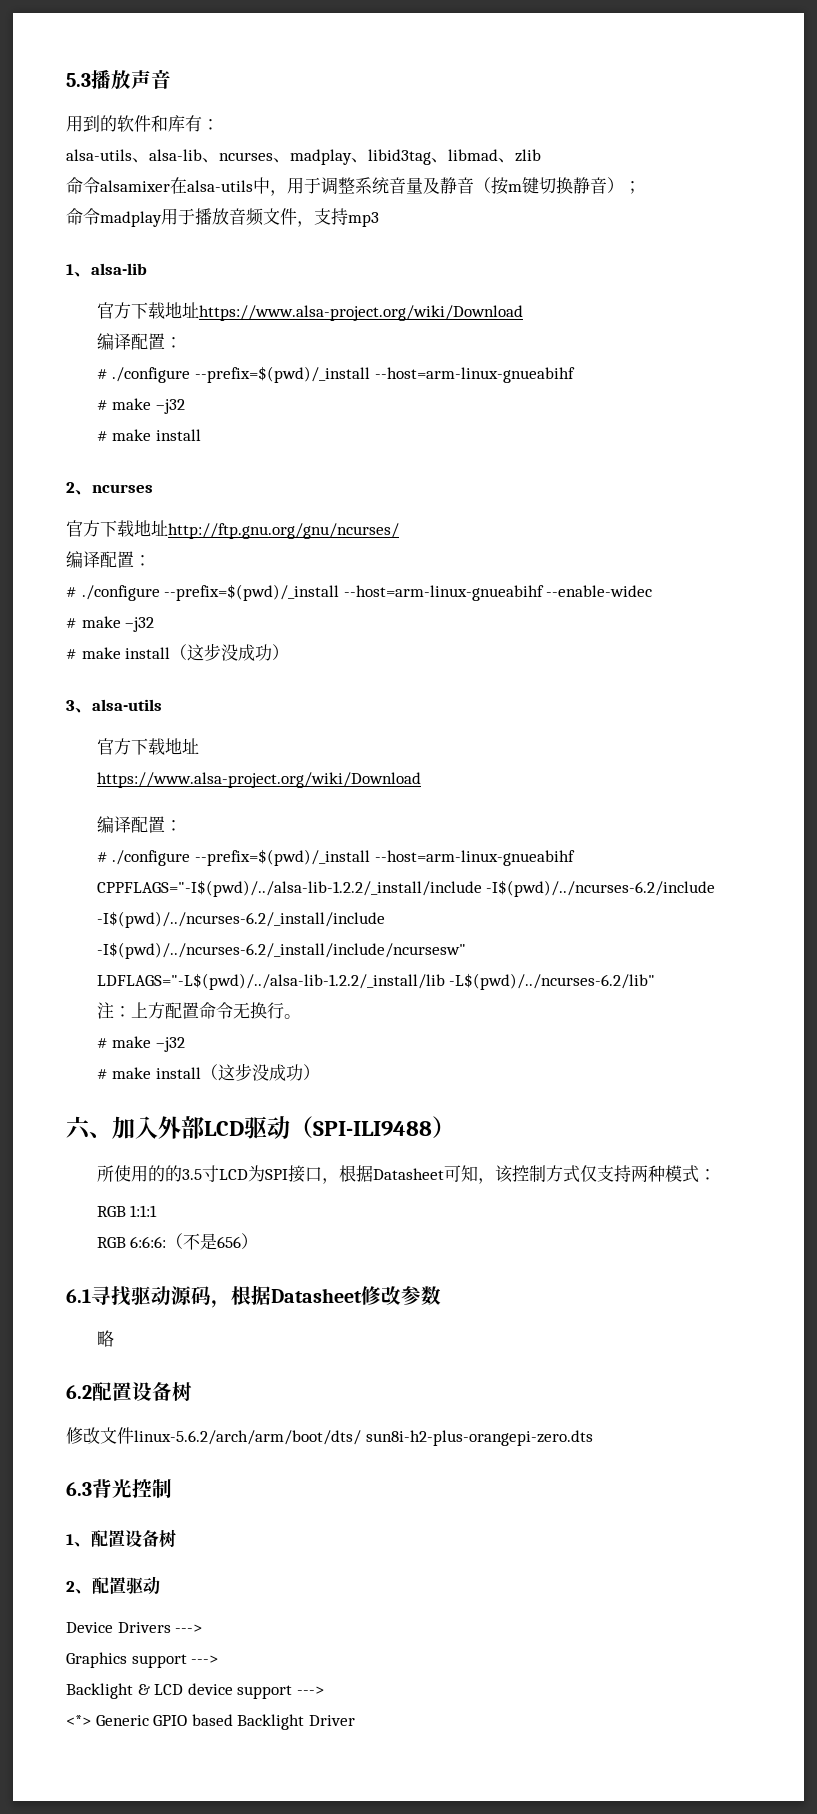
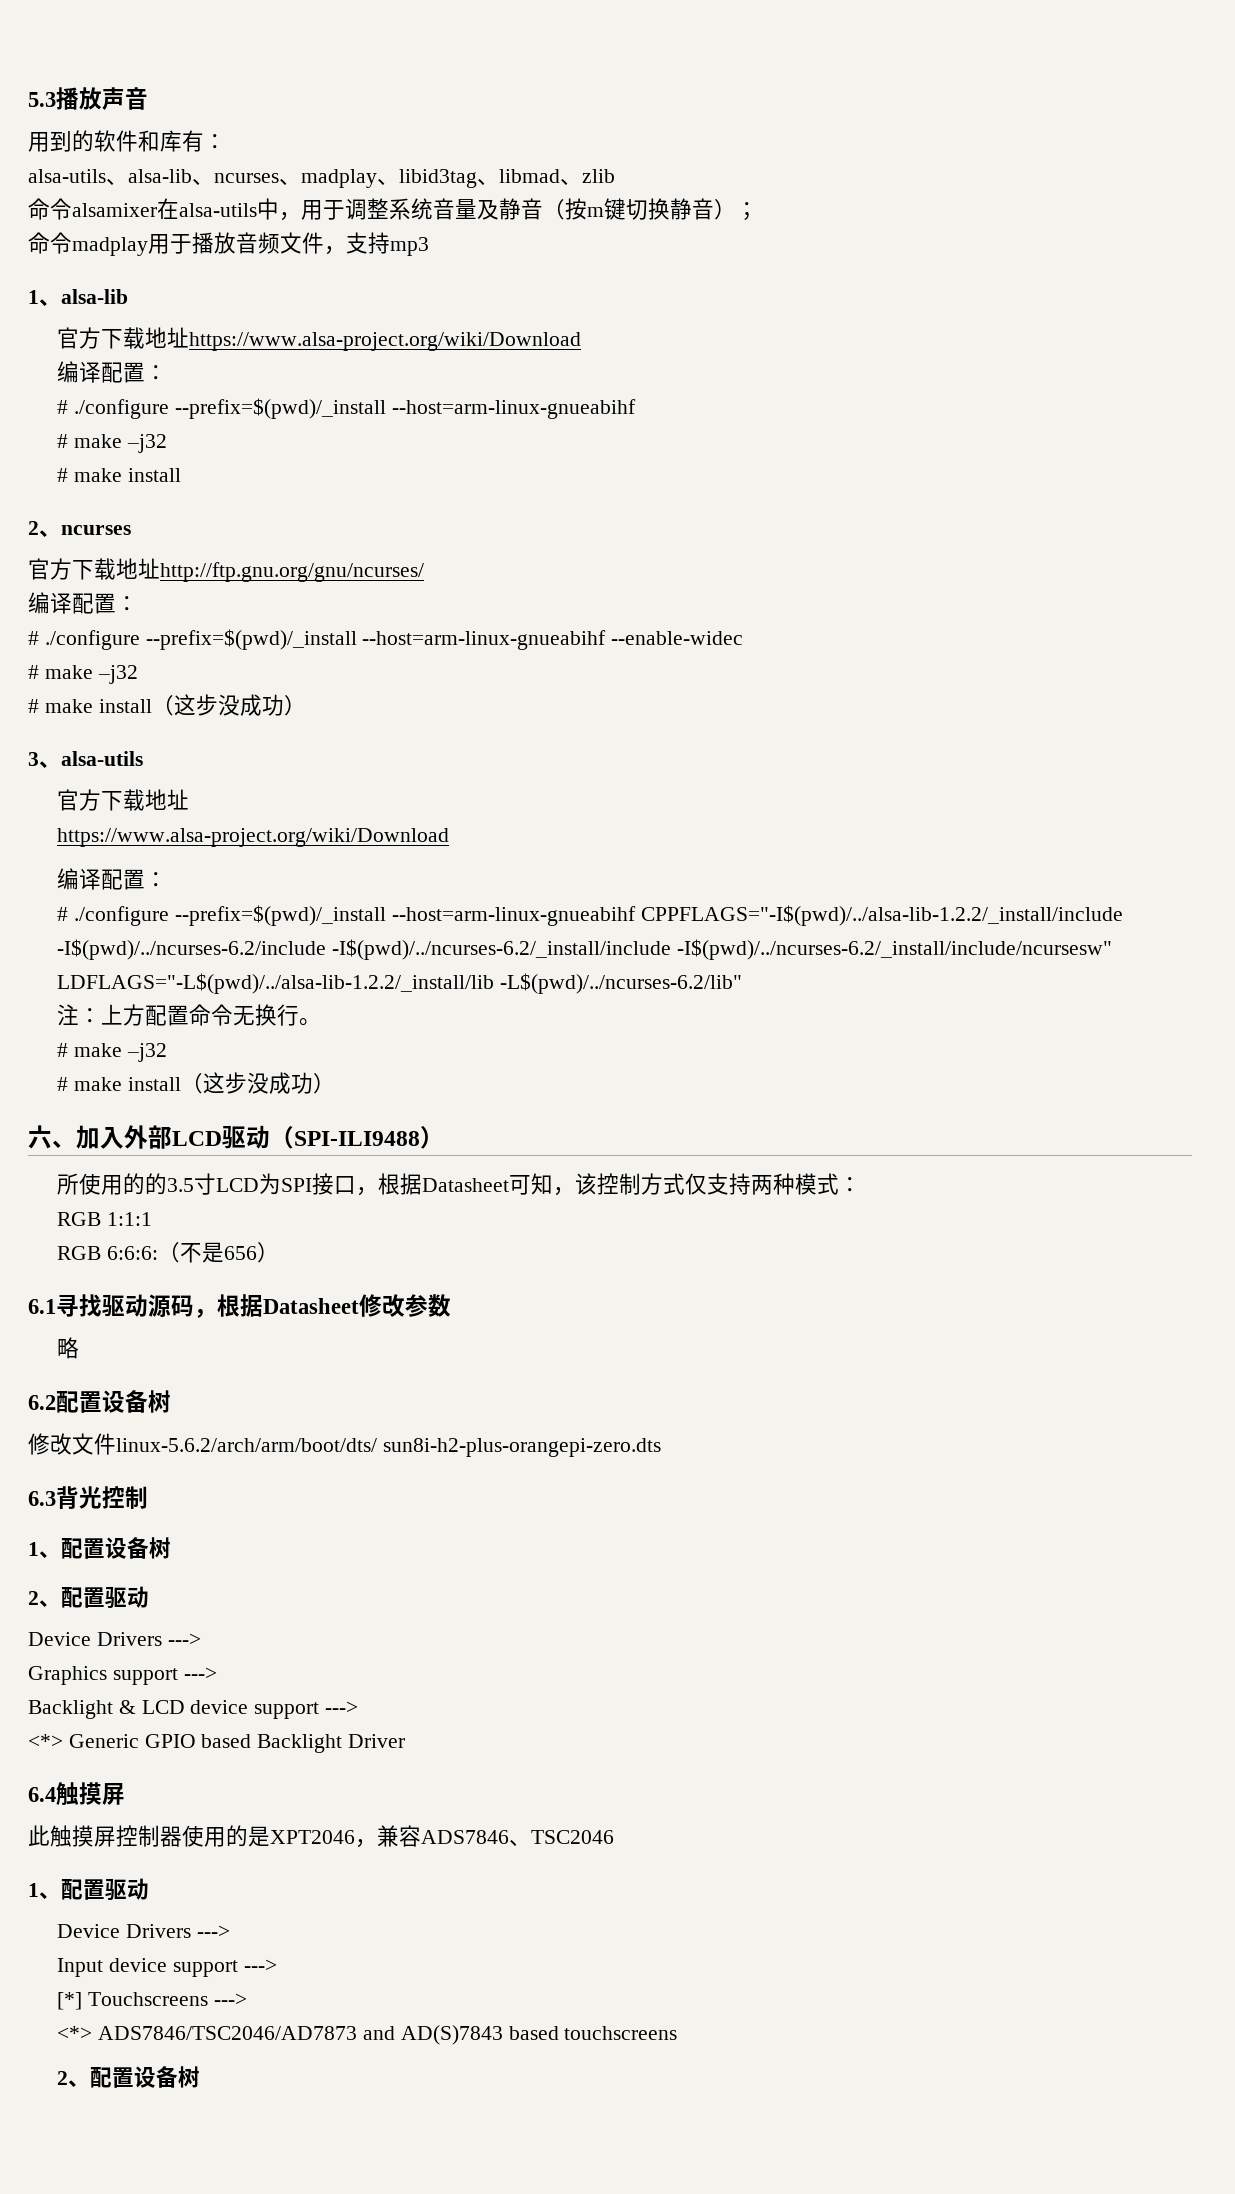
(355, 1720) none -> [28,1782,125,1805] [28,1825,614,1848] [28,1878,149,1900] [57,1924,231,1938] [57,1958,277,1977] [57,1992,248,2010] [57,2025,678,2045] [57,2066,201,2088] // 6.4触摸屏 // 此触摸屏控制器使用的是XPT2046，兼容ADS7846、TSC2046 // 1、配置驱动 // Device Drivers ---> // Input device support ---> // [*] Touchscreens ---> // <*> ADS7846/TSC2046/AD7873 and AD(S)7843 based touchscreens // 2、配置设备树

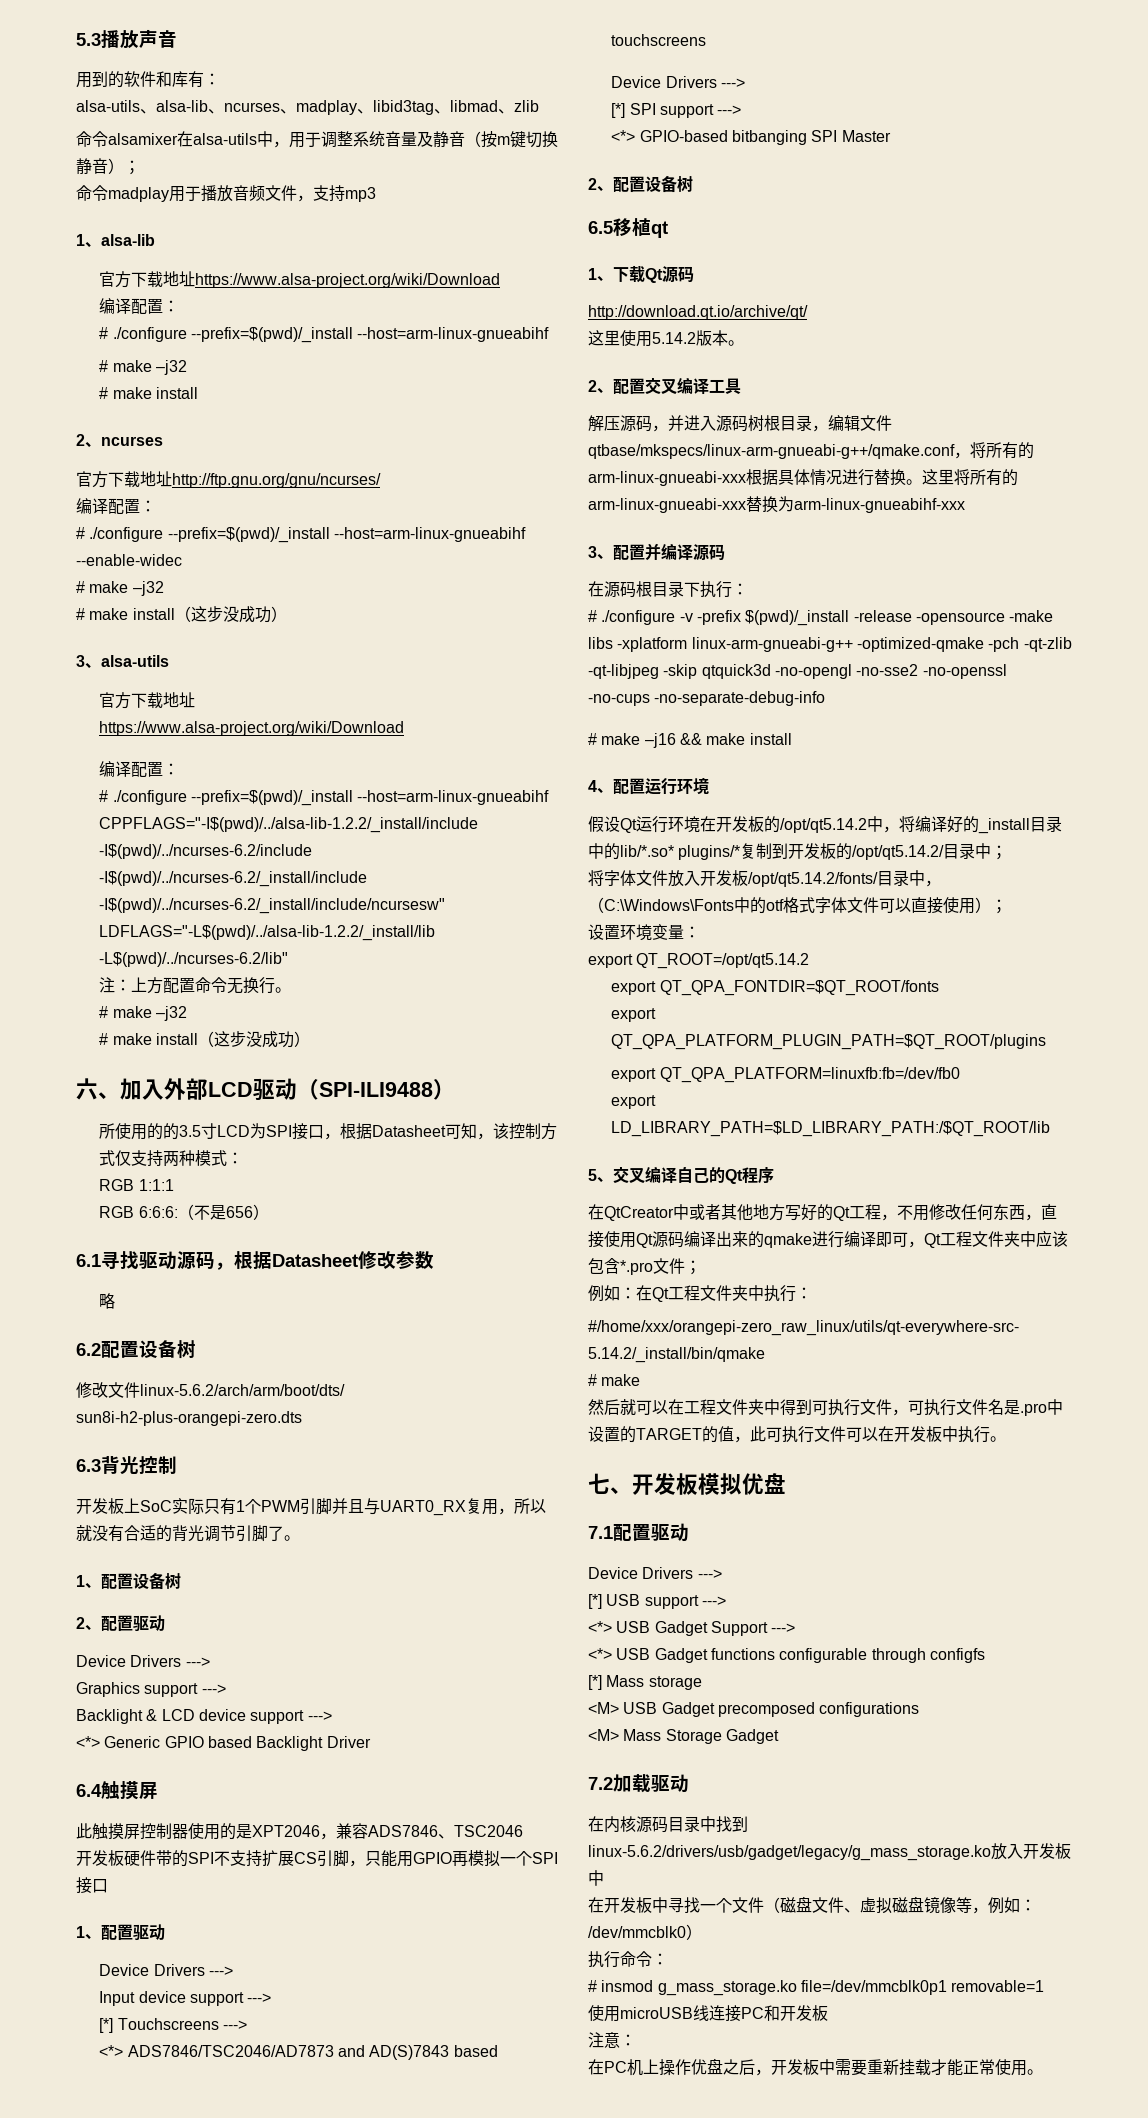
(148, 1497) none -> [76,1498,546,1516] [76,1525,300,1542] // 开发板上SoC实际只有1个PWM引脚并且与UART0_RX复用，所以就没有合适的背光调节引脚了。
(614, 1837) none -> [76,1850,558,1867] [76,1877,108,1894] // 开发板硬件带的SPI不支持扩展CS引脚，只能用GPIO再模拟一个SPI接口
[57,2066,201,2088] 2、配置设备树 -> [611,76,746,88] [611,103,742,118] [611,130,891,145] [588,175,693,193] [588,218,668,238] [588,265,694,283] [588,305,808,320] [588,330,744,347] [588,377,741,395] [588,415,892,432] [588,442,1034,459] [588,469,1018,486] [588,496,965,513] [588,543,725,561] [588,581,748,598] [588,610,1054,626] [588,637,1072,652] [588,664,1007,679] [588,691,826,706] [588,733,792,748] [588,778,709,795] [588,816,1062,834] [588,843,1008,860] [588,870,941,887] [588,897,1007,914] [588,924,700,941] [588,953,810,969] [611,980,939,996] [611,1008,657,1022] [611,1034,1047,1050] [611,1067,960,1083] [611,1095,657,1109] [611,1121,1051,1137] [588,1166,774,1184] [588,1204,1057,1221] [588,1230,1068,1248] [588,1258,701,1275] [588,1285,812,1302] [588,1320,1019,1336] [588,1347,765,1363] [588,1374,641,1386] [588,1399,1063,1416] [588,1426,1006,1443] [588,1473,786,1495] [588,1523,689,1542] [588,1567,722,1579] [588,1594,726,1609] [588,1621,796,1636] [588,1648,985,1663] [588,1675,702,1690] [588,1702,920,1717] [588,1729,779,1744] [588,1774,689,1793] [588,1816,748,1833] [588,1843,1071,1861] [588,1870,604,1886] [588,1896,1036,1914] [588,1924,702,1940] [588,1951,668,1968] [588,1980,1045,1996] [588,2005,828,2022] [588,2032,636,2048] [588,2058,1043,2076] Device Drivers ---> // [*] SPI support ---> // <*> GPIO-based bitbanging SPI Master // 2、配置设备树 // 6.5移植qt // 1、下载Qt源码 // http://download.qt.io/archive/qt/ // 这里使用5.14.2版本。 // 2、配置交叉编译工具 // 解压源码，并进入源码树根目录，编辑文件qtbase/mkspecs/linux-arm-gnueabi-g++/qmake.conf，将所有的arm-linux-gnueabi-xxx根据具体情况进行替换。这里将所有的arm-linux-gnueabi-xxx替换为arm-linux-gnueabihf-xxx // 3、配置并编译源码 // 在源码根目录下执行： // # ./configure -v -prefix $(pwd)/_install -release -opensource -make libs -xplatform linux-arm-gnueabi-g++ -optimized-qmake -pch -qt-zlib -qt-libjpeg -skip qtquick3d -no-opengl -no-sse2 -no-openssl -no-cups -no-separate-debug-info // # make –j16 && make install // 4、配置运行环境 // 假设Qt运行环境在开发板的/opt/qt5.14.2中，将编译好的_install目录中的lib/*.so* plugins/*复制到开发板的/opt/qt5.14.2/目录中； // 将字体文件放入开发板/opt/qt5.14.2/fonts/目录中，（C:\Windows\Fonts中的otf格式字体文件可以直接使用）； // 设置环境变量： // export QT_ROOT=/opt/qt5.14.2 // export QT_QPA_FONTDIR=$QT_ROOT/fonts // export QT_QPA_PLATFORM_PLUGIN_PATH=$QT_ROOT/plugins // export QT_QPA_PLATFORM=linuxfb:fb=/dev/fb0 // export LD_LIBRARY_PATH=$LD_LIBRARY_PATH:/$QT_ROOT/lib // 5、交叉编译自己的Qt程序 // 在QtCreator中或者其他地方写好的Qt工程，不用修改任何东西，直接使用Qt源码编译出来的qmake进行编译即可，Qt工程文件夹中应该包含*.pro文件； // 例如：在Qt工程文件夹中执行： // #/home/xxx/orangepi-zero_raw_linux/utils/qt-everywhere-src- 5.14.2/_install/bin/qmake // # make // 然后就可以在工程文件夹中得到可执行文件，可执行文件名是.pro中设置的TARGET的值，此可执行文件可以在开发板中执行。 // 七、开发板模拟优盘 // 7.1配置驱动 // Device Drivers ---> // [*] USB support ---> // <*> USB Gadget Support ---> // <*> USB Gadget functions configurable through configfs // [*] Mass storage // <M> USB Gadget precomposed configurations // <M> Mass Storage Gadget // 7.2加载驱动 // 在内核源码目录中找到linux-5.6.2/drivers/usb/gadget/legacy/g_mass_storage.ko放入开发板中 // 在开发板中寻找一个文件（磁盘文件、虚拟磁盘镜像等，例如：/dev/mmcblk0） // 执行命令： // # insmod g_mass_storage.ko file=/dev/mmcblk0p1 removable=1 // 使用microUSB线连接PC和开发板 // 注意： // 在PC机上操作优盘之后，开发板中需要重新挂载才能正常使用。

